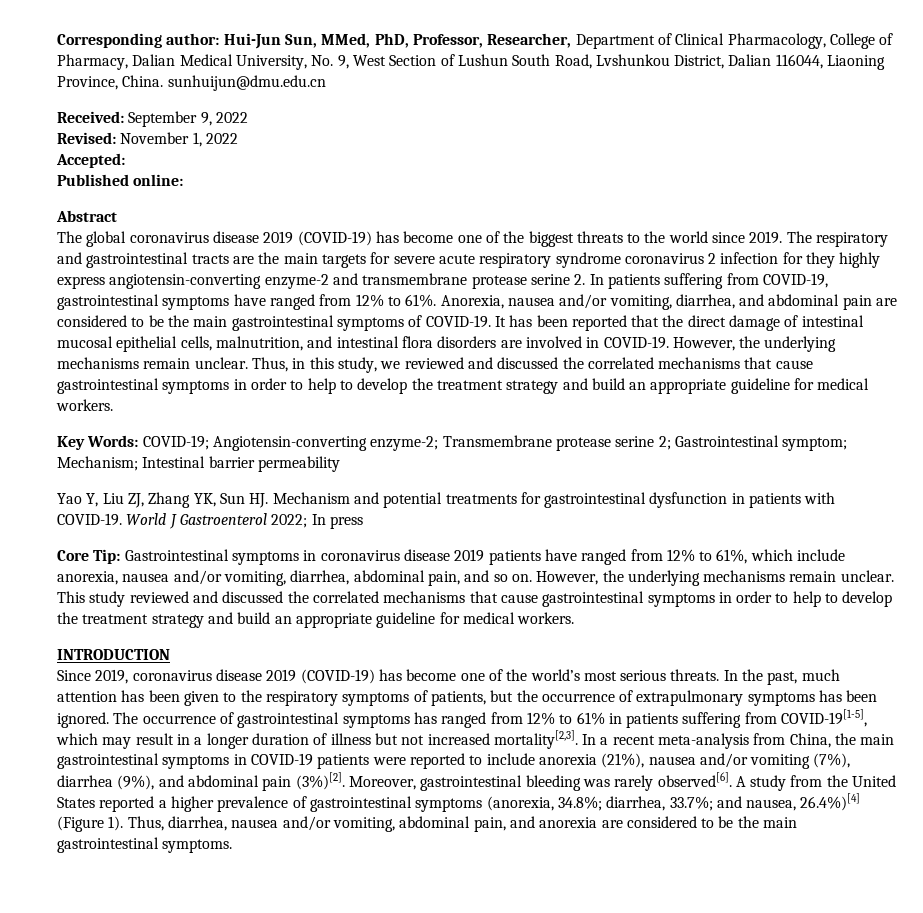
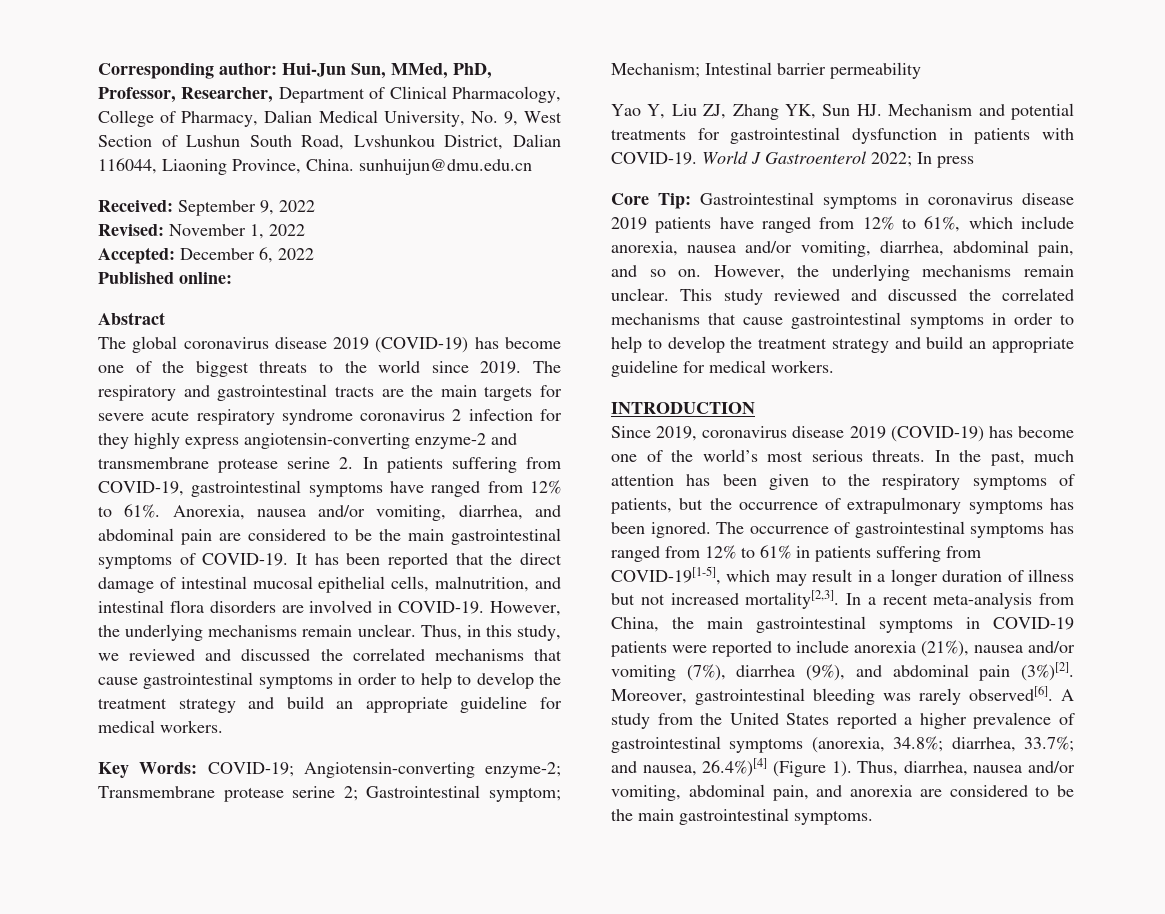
(125, 160) none -> [180,247,314,263] December 6, 2022

